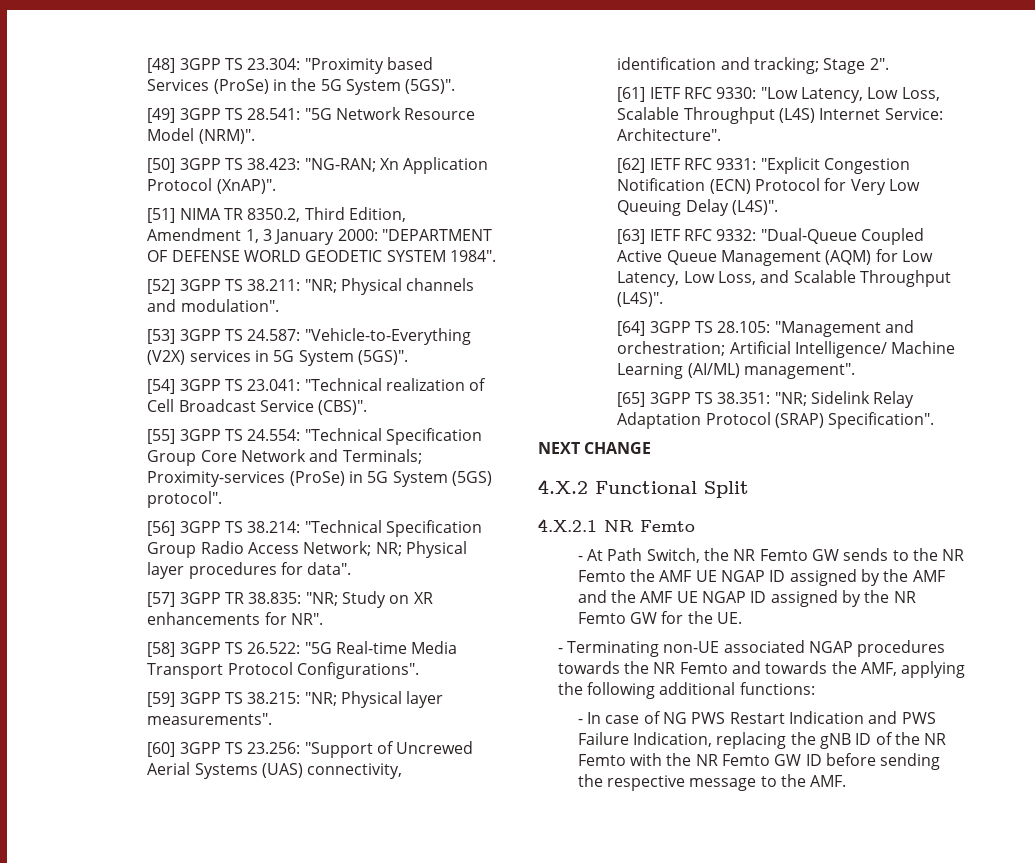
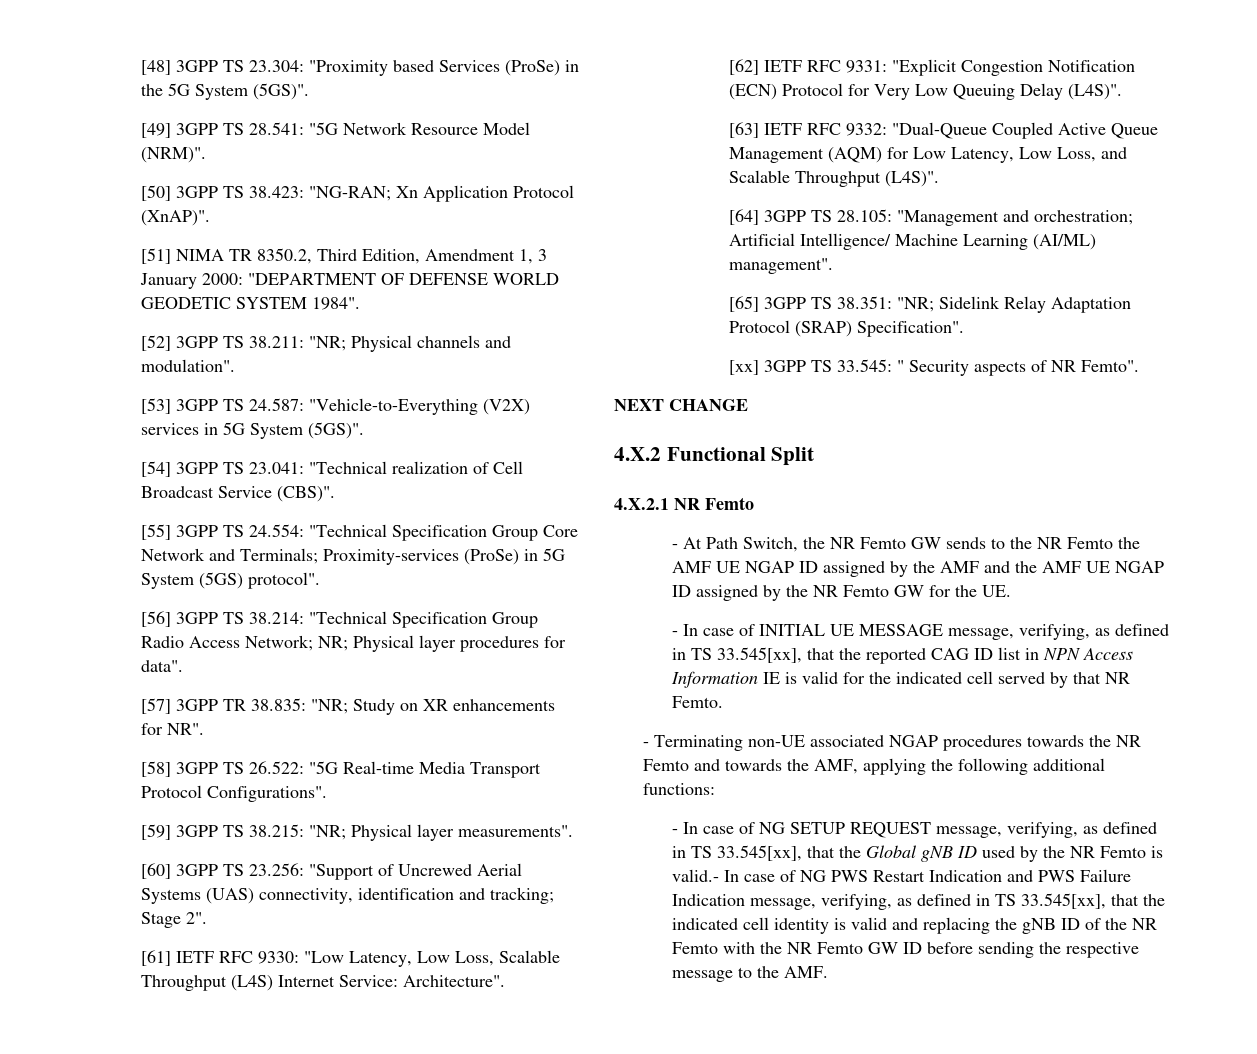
(935, 420) none -> [729,359,1140,376] // [xx] 3GPP TS 33.545: " Security aspects of NR Femto".
(742, 618) none -> [671,624,1169,640] [671,647,1133,664] [670,671,1130,688] [671,696,723,708] // - In case of INITIAL UE MESSAGE message, verifying, as defined in TS 33.545[xx], that the reported CAG ID list in NPN Access Information IE is valid for the indicated cell served by that NR Femto.
(687, 718) none -> [789,822,1157,838] [671,845,1163,862] [671,869,826,882] SETUP REQUEST message, verifying, as defined in TS 33.545[xx], that the Global gNB ID used by the NR Femto is valid.- In case of NG
[633,732,713,747] Indication, -> [671,893,1165,910] [671,917,918,934] Indication message, verifying, as defined in TS 33.545[xx], that the indicated cell identity is valid and

